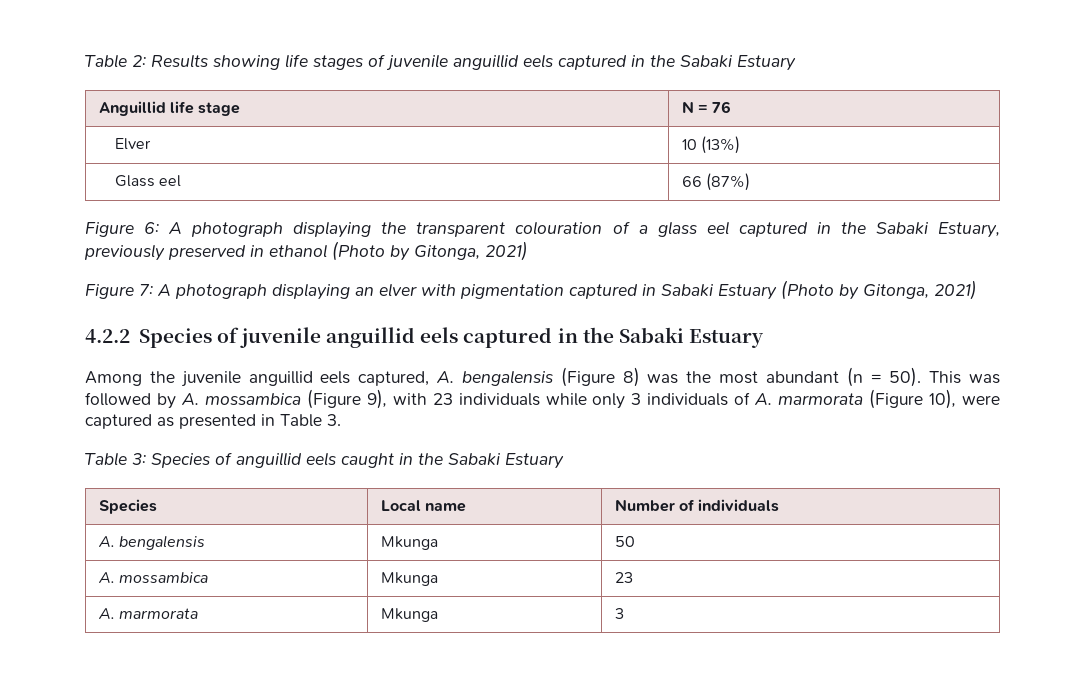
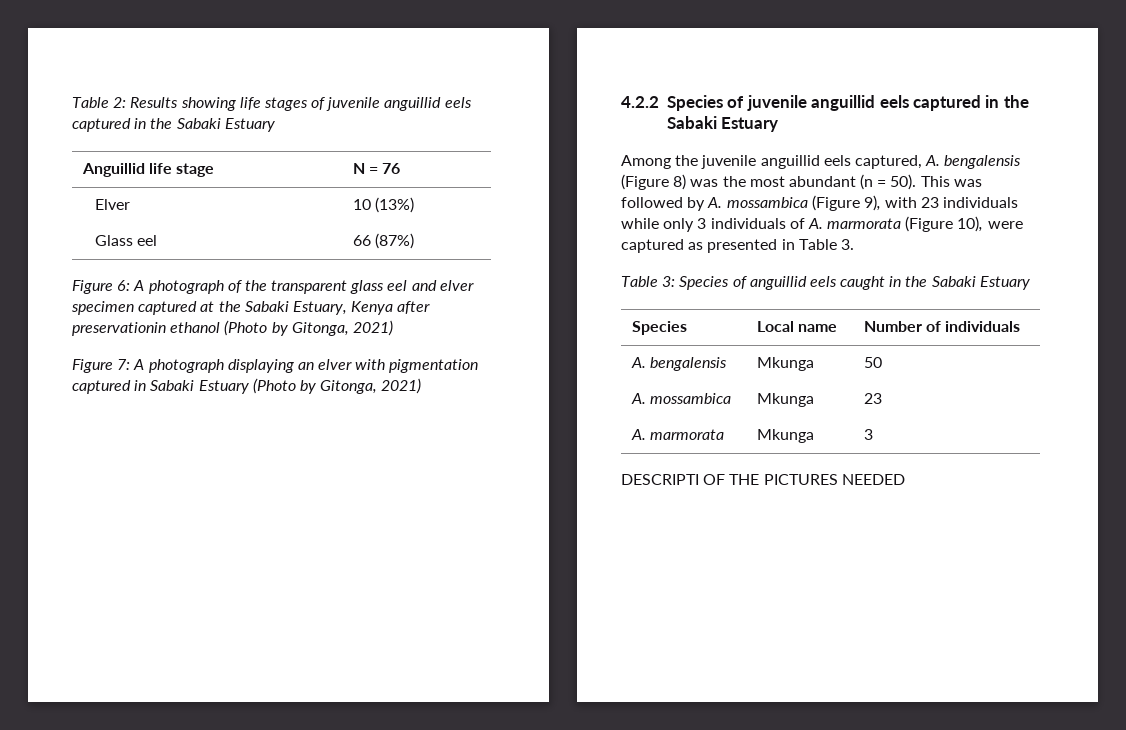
[293,221,372,238] displaying -> [227,280,242,293] of
[515,221,1000,238] [84,244,264,261] colouration of a glass eel captured in the Sabaki Estuary, previously preserved in -> [350,280,474,294] [71,301,431,315] [72,322,166,336] glass eel and elver specimen captured at the Sabaki Estuary, Kenya after preservationin
(624, 613) none -> [621,474,905,485] // DESCRIPTI OF THE PICTURES NEEDED

